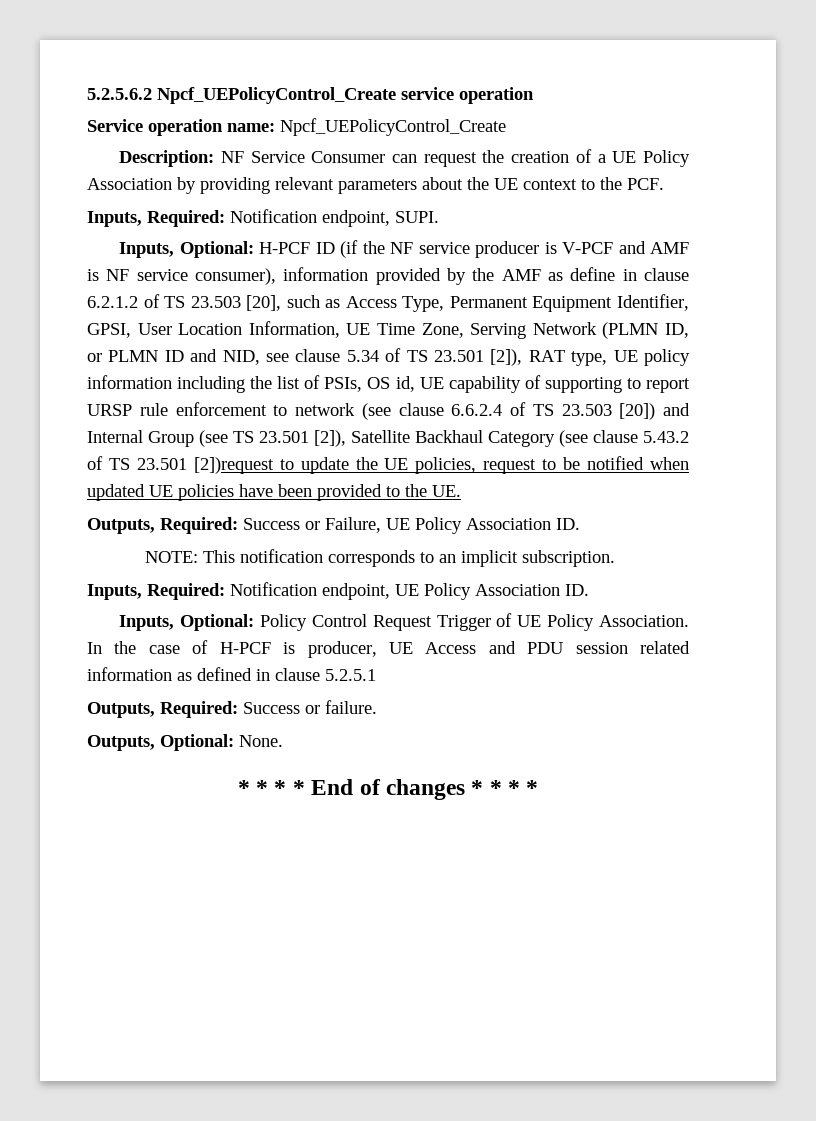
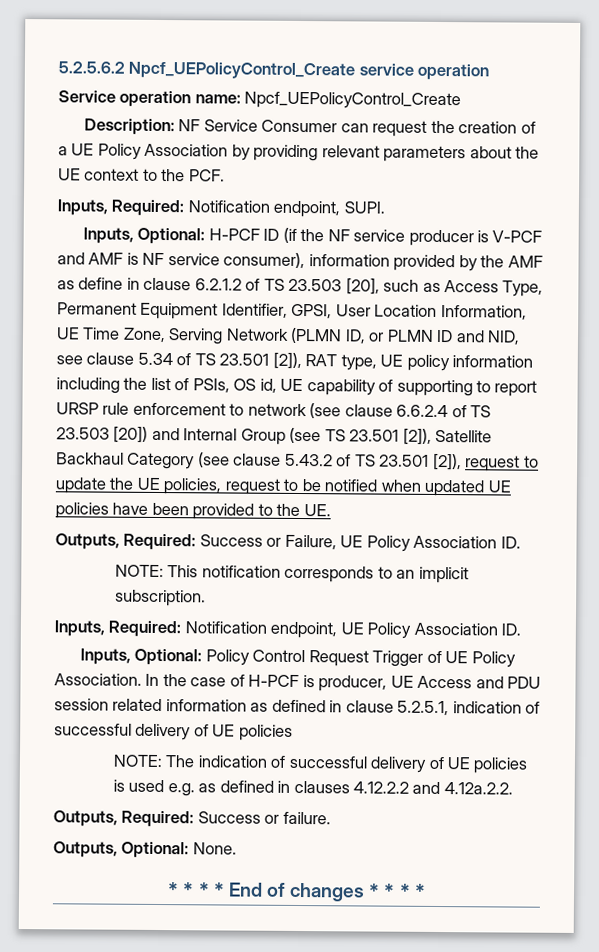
[193,457,274,474] [2])request -> [432,453,521,472] [2]), request
[325,669,376,681] 5.2.5.1 -> [397,700,541,716] [54,723,293,741] [112,754,528,774] [112,779,513,797] 5.2.5.1, indication of successful delivery of UE policies // NOTE: The indication of successful delivery of UE policies is used e.g. as defined in clauses 4.12.2.2 and 4.12a.2.2.

